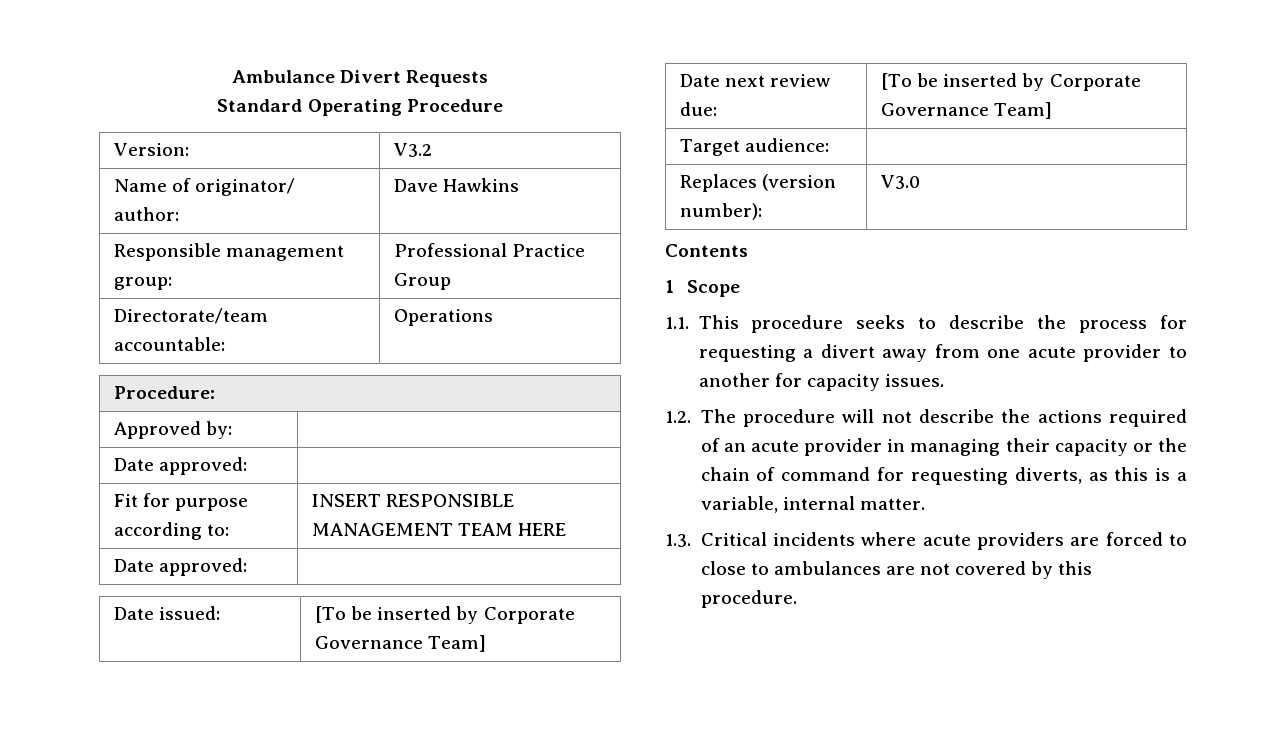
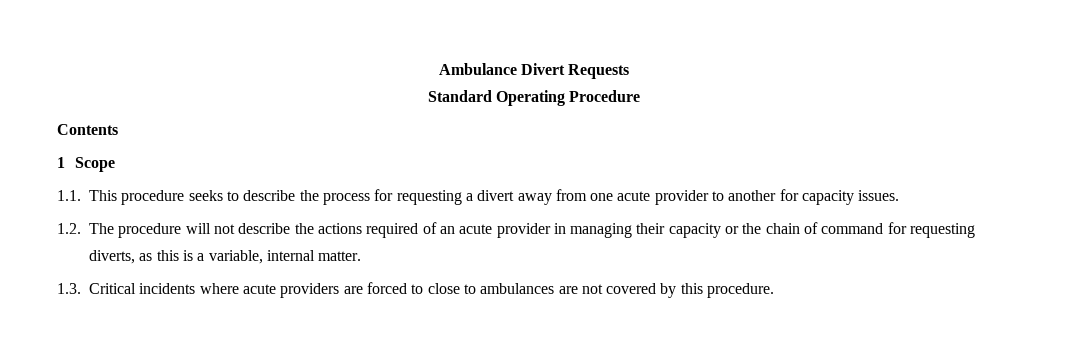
[114,143,190,156] [394,143,433,157] [114,178,296,196] [114,207,180,221] [394,178,520,192] [114,243,345,261] [114,277,173,290] [394,243,586,257] [394,273,452,290] [114,308,269,324] [114,337,226,351] [394,309,494,326] [114,386,216,399] [114,421,233,439] [114,457,248,475] [114,493,249,511] [114,522,230,540] [312,494,515,507] [312,523,567,536] [114,558,248,576] [114,606,221,620] [315,606,575,624] [315,635,487,652] [680,74,831,87] [680,102,718,116] [881,73,1141,91] [881,102,1053,119] [680,138,830,156] [680,174,837,192] [680,203,763,220] [881,175,921,189] // Version: | V3.2 // Name of originator/ author: | Dave Hawkins // Responsible management group: | Professional Practice Group // Directorate/team accountable: | Operations // Procedure: // Approved by: | // Date approved: | // Fit for purpose according to: | INSERT RESPONSIBLE MANAGEMENT TEAM HERE // Date approved: | // Date issued: | [To be inserted by Corporate Governance Team] // Date next review due: | [To be inserted by Corporate Governance Team] // Target audience: | // Replaces (version number): | V3.0 -> (641, 96) none

